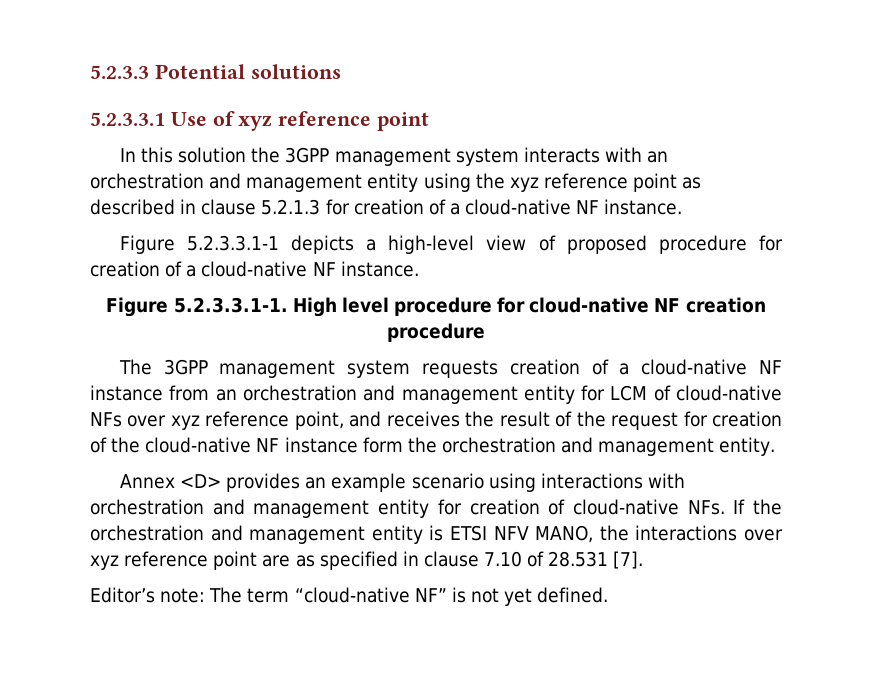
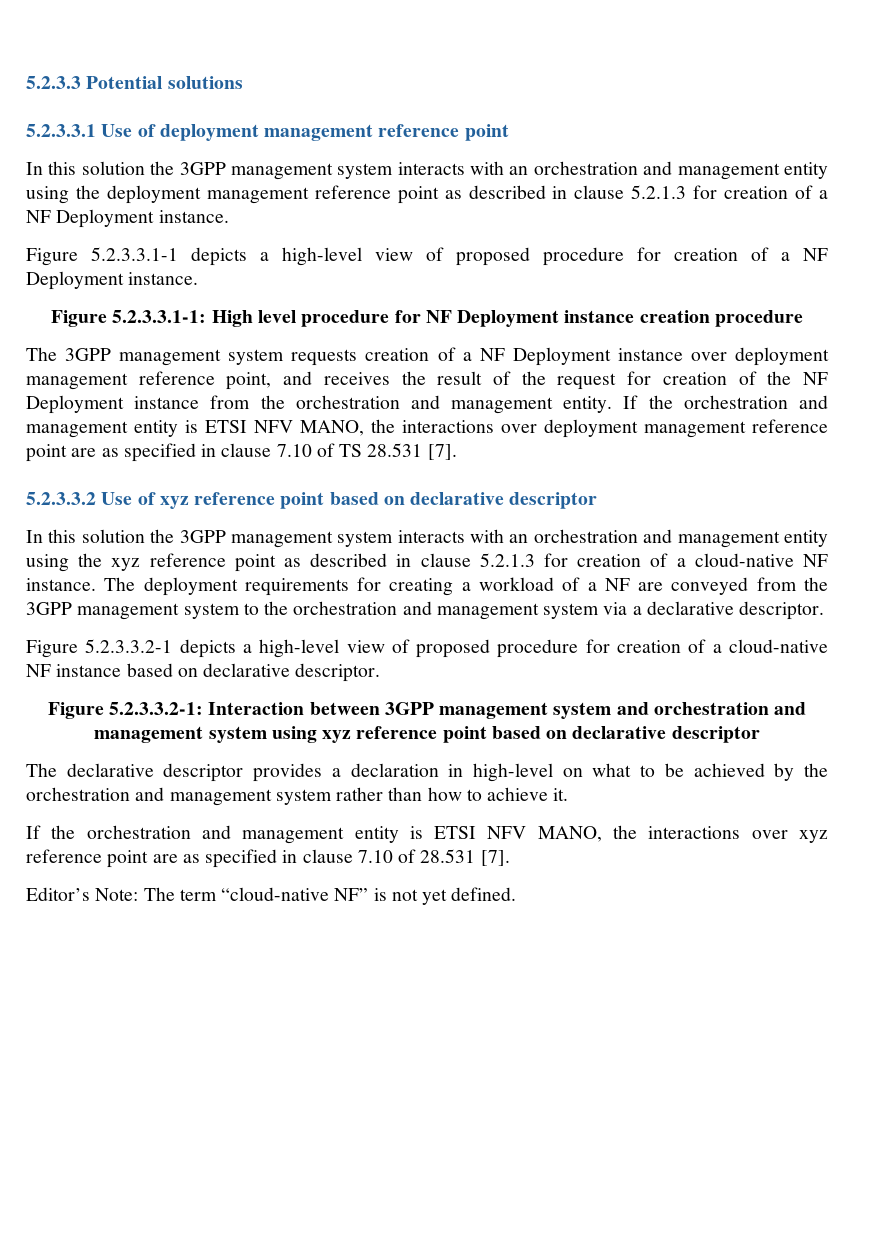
[238,111,430,131] xyz reference point -> [159,124,509,141] [26,161,828,180] [26,185,829,204] [26,209,229,228] [26,247,828,266] [26,271,199,290] [51,310,803,327] [26,347,829,366] [26,371,828,390] [26,395,829,414] [26,419,828,438] [26,443,457,462] [26,492,598,509] deployment management reference point // In this solution the 3GPP management system interacts with an orchestration and management entity using the deployment management reference point as described in clause 5.2.1.3 for creation of a NF Deployment instance. // Figure 5.2.3.3.1-1 depicts a high-level view of proposed procedure for creation of a NF Deployment instance. // Figure 5.2.3.3.1-1: High level procedure for NF Deployment instance creation procedure // The 3GPP management system requests creation of a NF Deployment instance over deployment management reference point, and receives the result of the request for creation of the NF Deployment instance from the orchestration and management entity. If the orchestration and management entity is ETSI NFV MANO, the interactions over deployment management reference point are as specified in clause 7.10 of TS 28.531 [7]. // 5.2.3.3.2 Use of xyz reference point based on declarative descriptor
[119,235,279,254] // Figure 5.2.3.3.1-1 -> [104,577,829,596] [26,601,825,620] [26,639,173,658] The deployment requirements for creating a workload of a NF are conveyed from the 3GPP management system to the orchestration and management system via a declarative descriptor. // Figure 5.2.3.3.2-1
[340,261,419,277] [106,297,766,317] [387,323,485,342] [118,359,782,378] [90,385,782,404] [90,411,782,430] [90,437,776,456] [119,473,685,492] [90,499,725,518] instance. // Figure 5.2.3.3.1-1. High level procedure for cloud-native NF creation procedure // The 3GPP management system requests creation of a cloud-native NF instance from an orchestration and management entity for LCM of cloud-native NFs over xyz reference point, and receives the result of the request for creation of the cloud-native NF instance form the orchestration and management entity. // Annex <D> provides an example scenario using interactions with orchestration and management entity for creation of cloud-native NFs. -> [56,663,381,682] [47,702,807,719] [94,726,760,743] [26,763,828,782] [26,787,569,806] instance based on declarative descriptor. // Figure 5.2.3.3.2-1: Interaction between 3GPP management system and orchestration and management system using xyz reference point based on declarative descriptor // The declarative descriptor provides a declaration in high-level on what to be achieved by the orchestration and management system rather than how to achieve it. //
[160,588,206,603] note: -> [95,888,139,901] Note:

